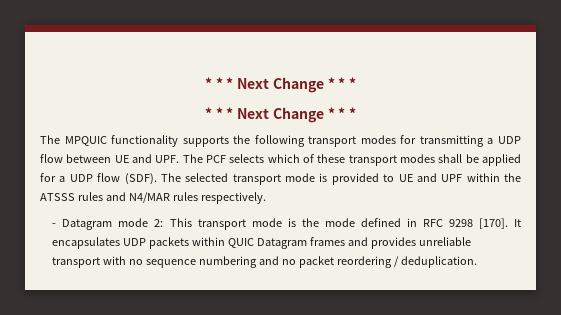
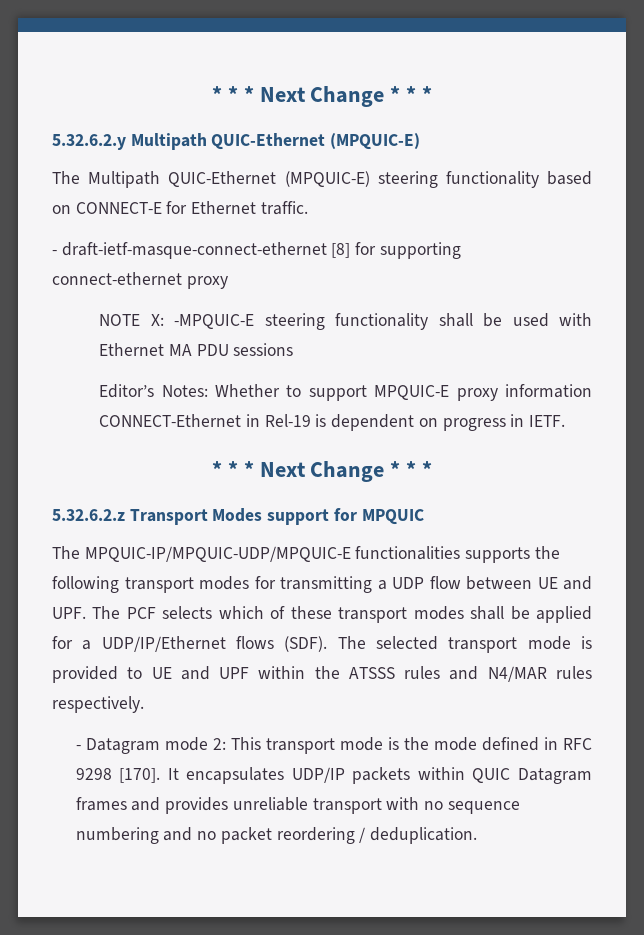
[204,77,357,93] [204,107,357,123] [40,135,179,147] * * * Next Change * * * // * * * Next Change * * * // The MPQUIC functionality -> [211,86,433,107] [52,133,421,150] [52,171,592,188] [52,201,308,215] [52,242,461,259] [52,272,228,289] [99,313,592,330] [99,343,294,356] [99,384,592,401] [99,414,566,431] [211,461,433,482] [52,508,424,525] [52,546,461,562] * * * Next Change * * * // 5.32.6.2.y Multipath QUIC-Ethernet (MPQUIC-E) // The Multipath QUIC-Ethernet (MPQUIC-E) steering functionality based on CONNECT-E for Ethernet traffic. // - draft-ietf-masque-connect-ethernet [8] for supporting connect-ethernet proxy // NOTE X: -MPQUIC-E steering functionality shall be used with Ethernet MA PDU sessions // Editor’s Notes: Whether to support MPQUIC-E proxy information CONNECT-Ethernet in Rel-19 is dependent on progress in IETF. // * * * Next Change * * * // 5.32.6.2.z Transport Modes support for MPQUIC // The MPQUIC-IP/MPQUIC-UDP/MPQUIC-E functionalities
[69,173,121,182] UDP flow -> [101,636,274,652] UDP/IP/Ethernet flows
[123,238,147,246] UDP -> [291,767,345,783] UDP/IP

